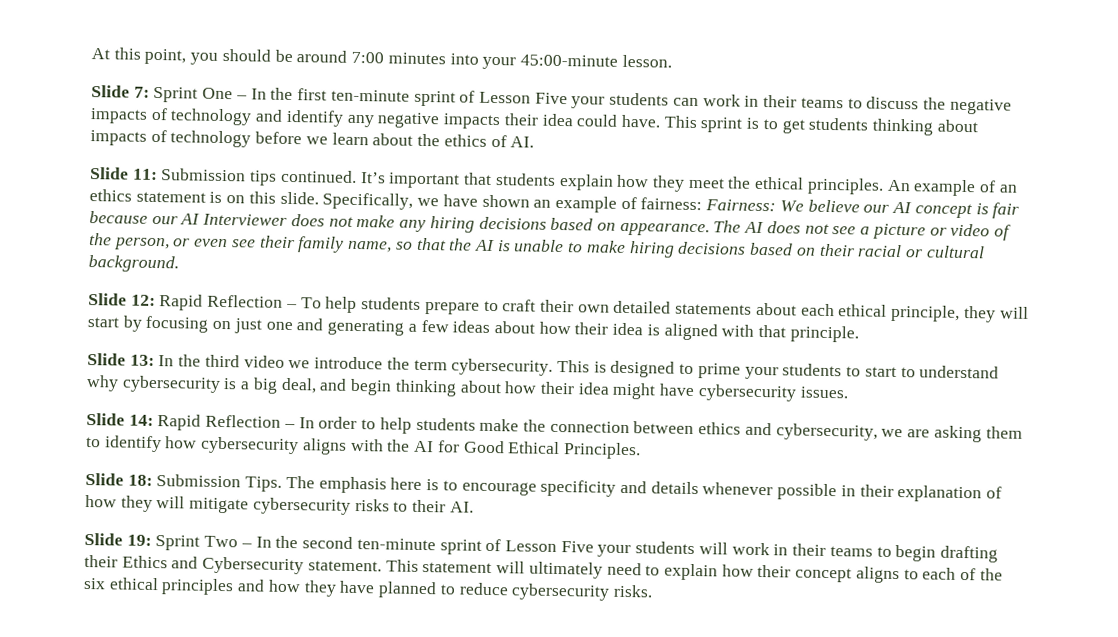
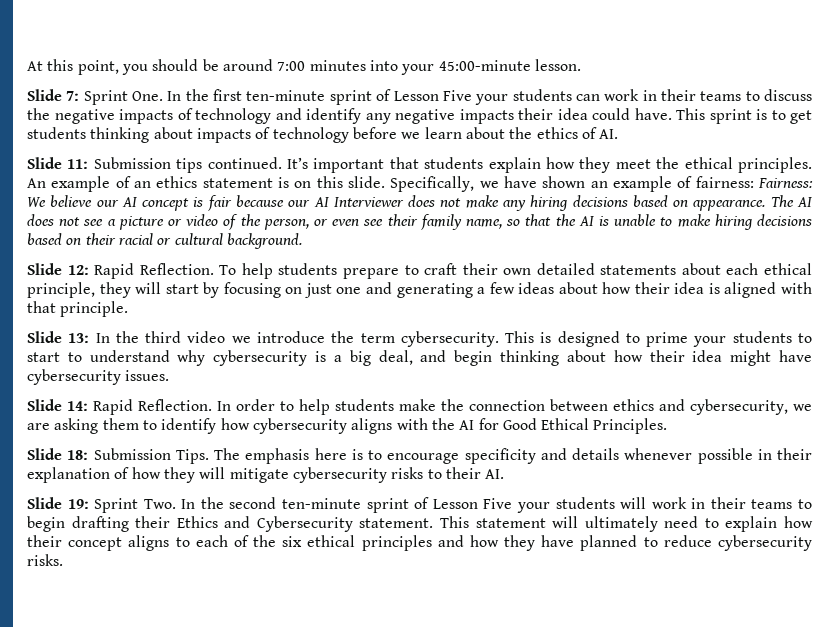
[202,87,247,100] One – -> [132,91,164,101] One.
[207,294,297,309] Reflection – -> [139,263,214,275] Reflection.
[205,414,295,429] Reflection – -> [138,399,212,411] Reflection.
[204,535,252,548] Two – -> [143,499,176,509] Two.

